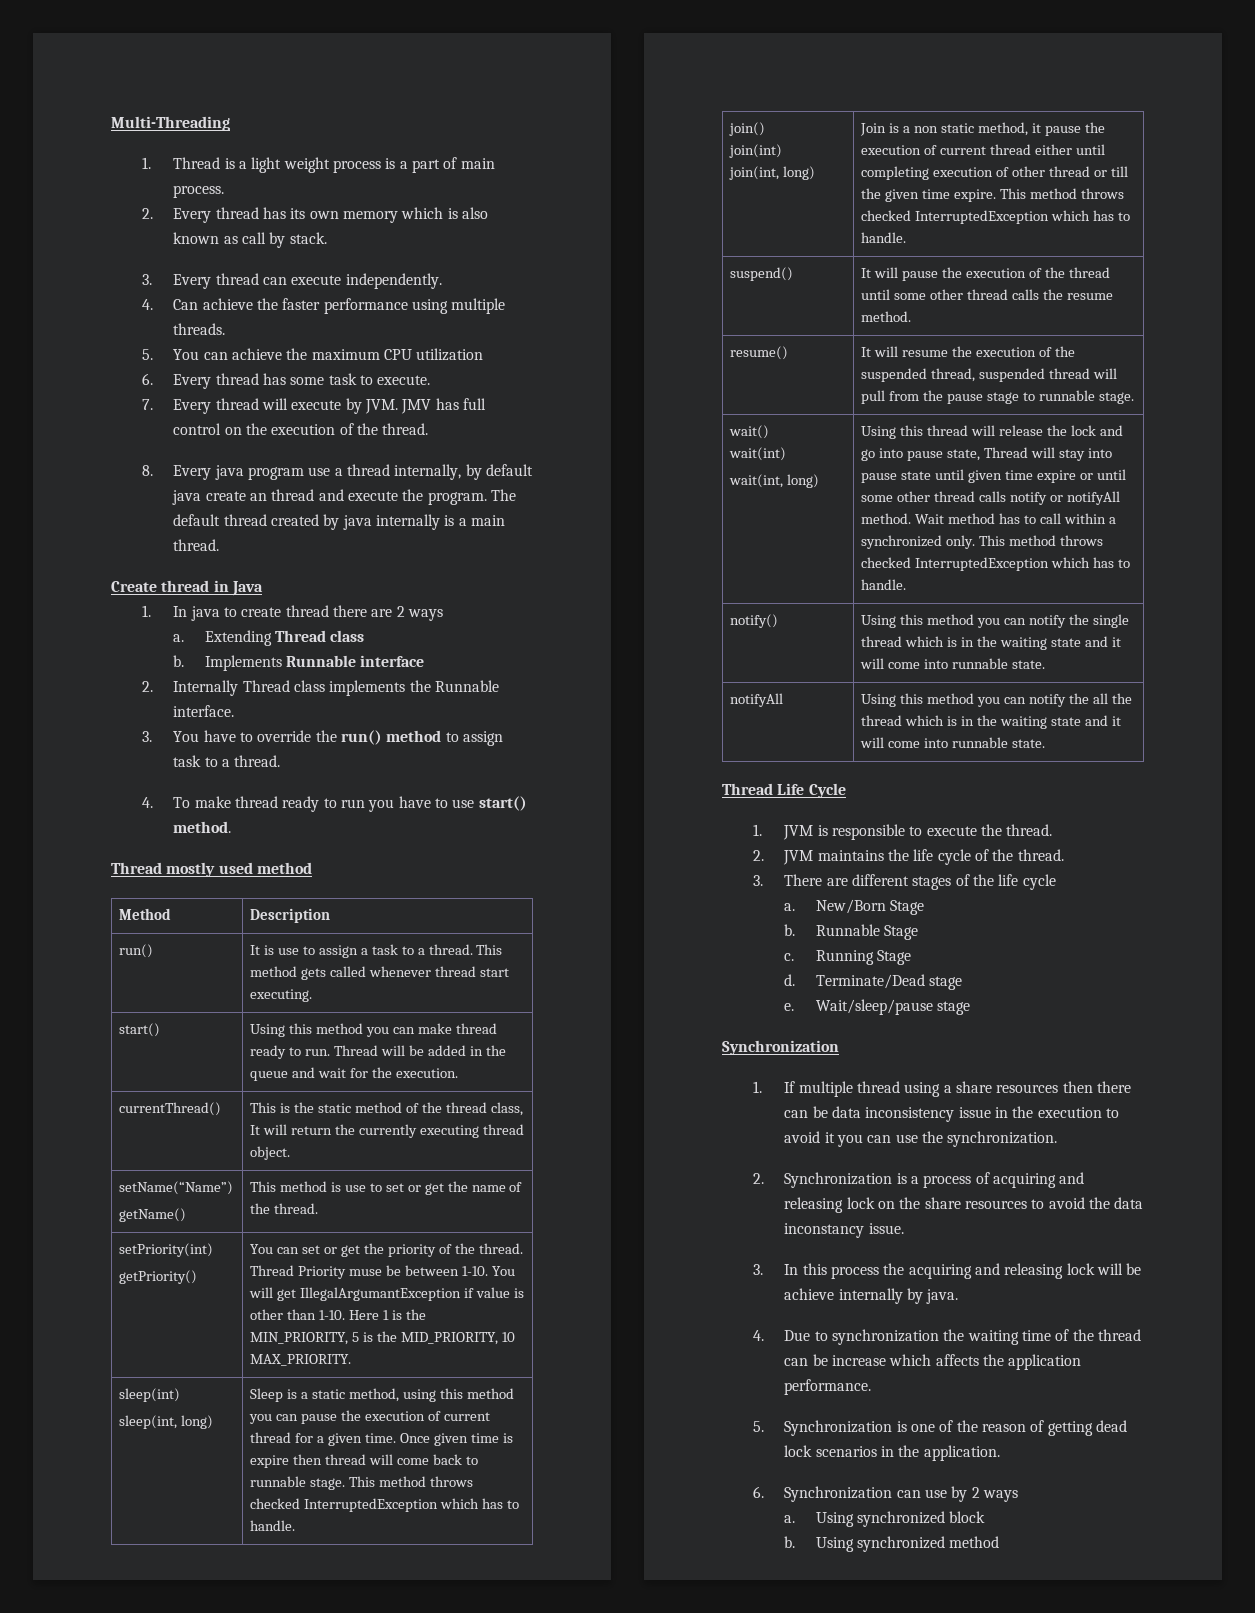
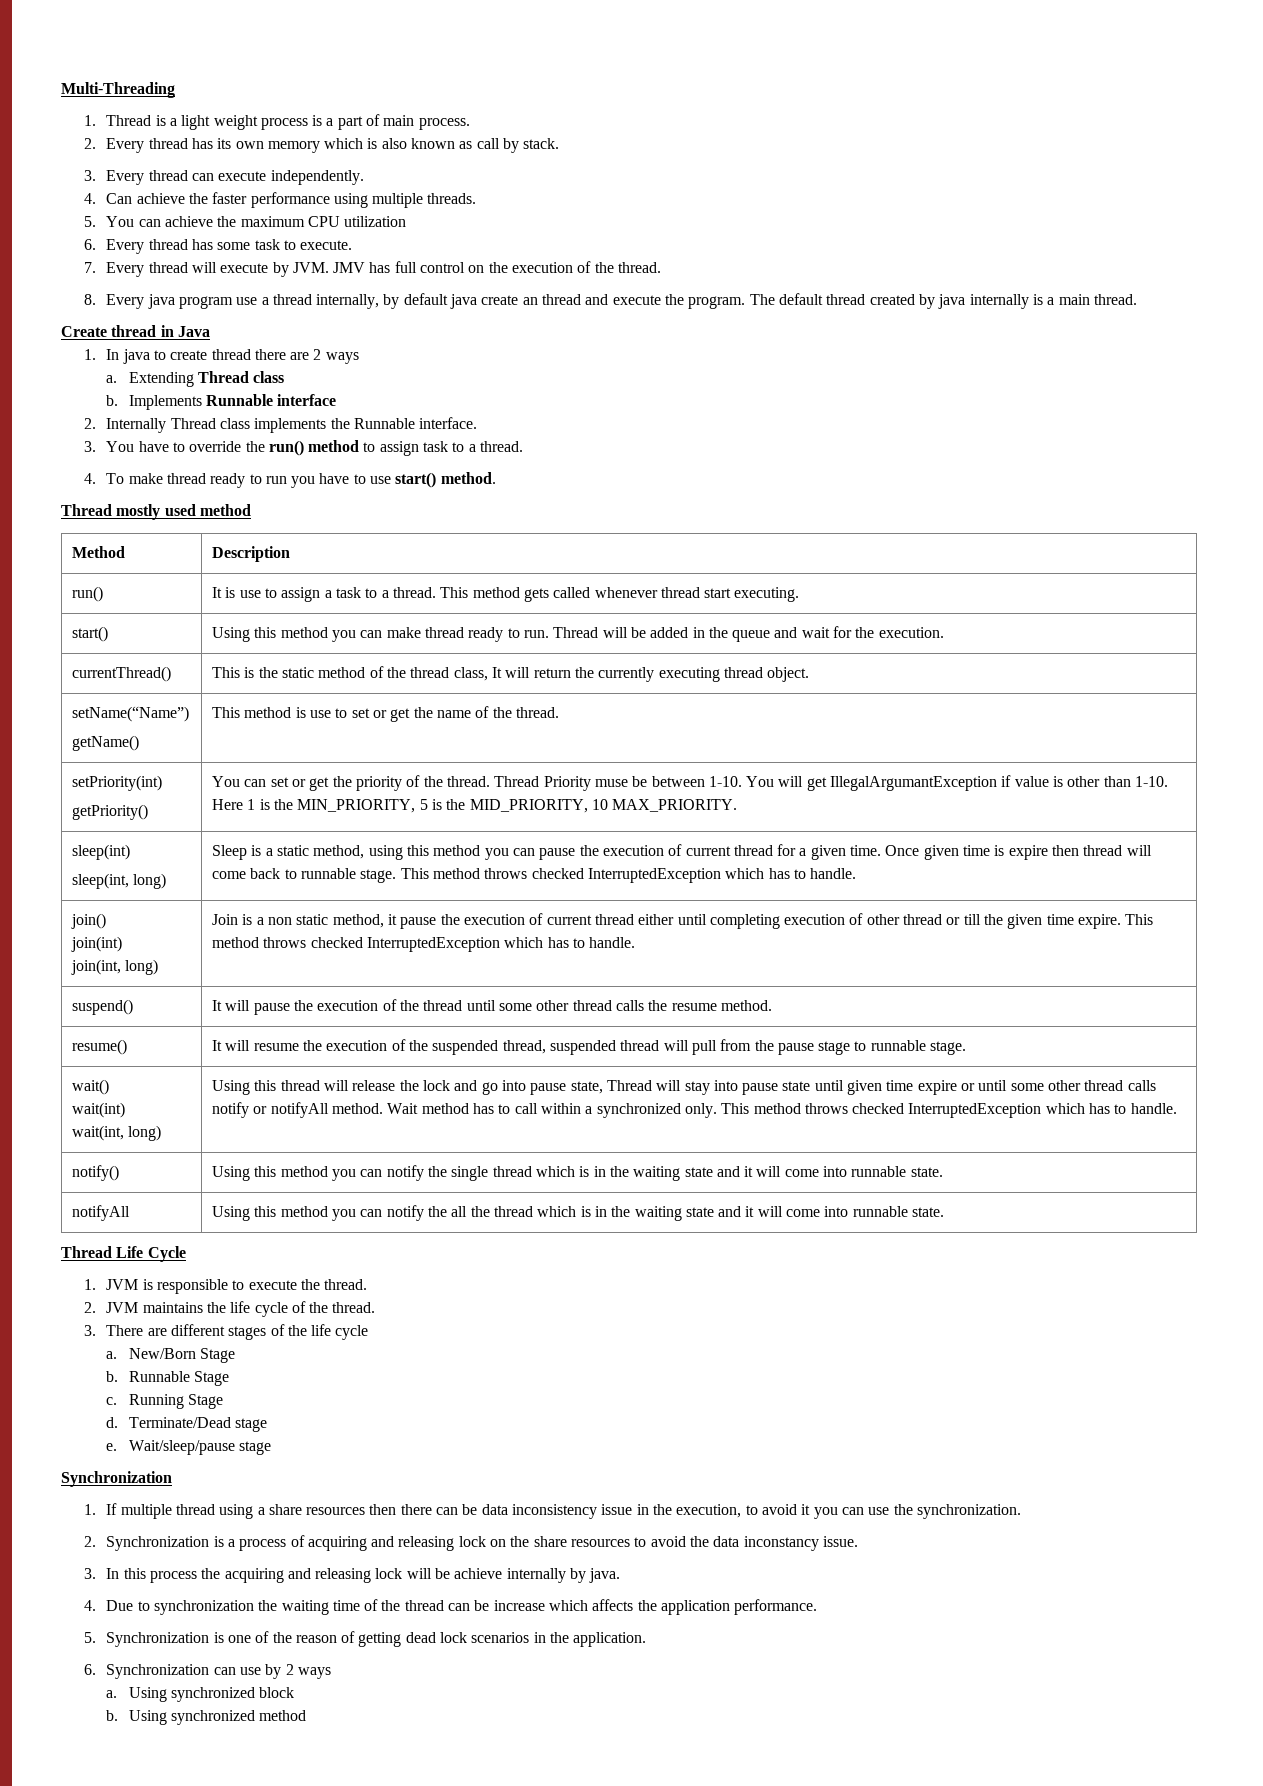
[1037,1107,1102,1118] execution -> [676,1504,742,1518] execution,

